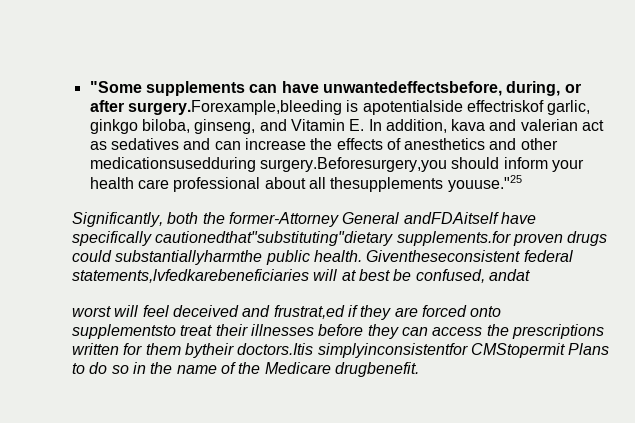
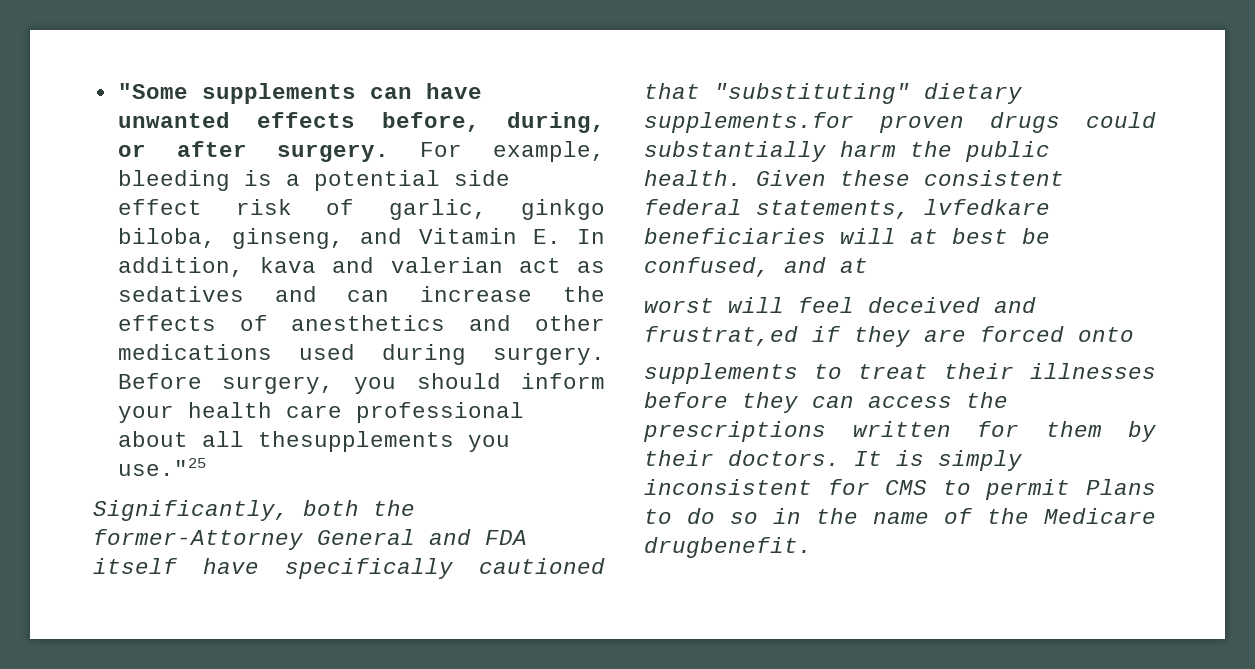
[322,81,581,96] [89,100,544,115] unwantedeffectsbefore, during, or after surgery.Forexample,bleeding is apotentialside effectriskof -> [117,112,605,133] [117,141,605,162] [117,170,510,191] [117,199,355,215] unwanted effects before, during, or after surgery. For example, bleeding is a potential side effect risk of
[89,157,447,172] medicationsusedduring surgery.Beforesurgery,you -> [117,344,605,365] [117,373,397,394] medications used during surgery. Before surgery, you
[447,175,522,192] youuse."25 -> [467,435,510,452] [117,458,206,476] you use."25
[403,212,536,224] [72,231,608,246] [72,250,573,265] [72,269,309,283] andFDAitself have specifically cautionedthat"substituting"dietary supplements.for proven drugs could substantiallyharmthe public health. Giventheseconsistent federal statements,lvfedkarebeneficiaries -> [429,529,527,545] [93,558,605,579] [644,83,1022,104] [644,112,1156,133] [644,141,1050,162] [644,170,1064,186] [644,199,1050,219] [644,228,826,244] and FDA itself have specifically cautioned that "substituting" dietary supplements.for proven drugs could substantially harm the public health. Given these consistent federal statements, lvfedkare beneficiaries
[488,269,530,281] andat -> [784,257,868,273] and at
[72,324,176,339] supplementsto -> [644,363,842,384] supplements to
[184,343,565,358] bytheir doctors.Itis simplyinconsistentfor CMStopermit -> [1128,421,1156,442] [644,450,1022,471] [644,479,1071,500] by their doctors. It is simply inconsistent for CMS to permit

